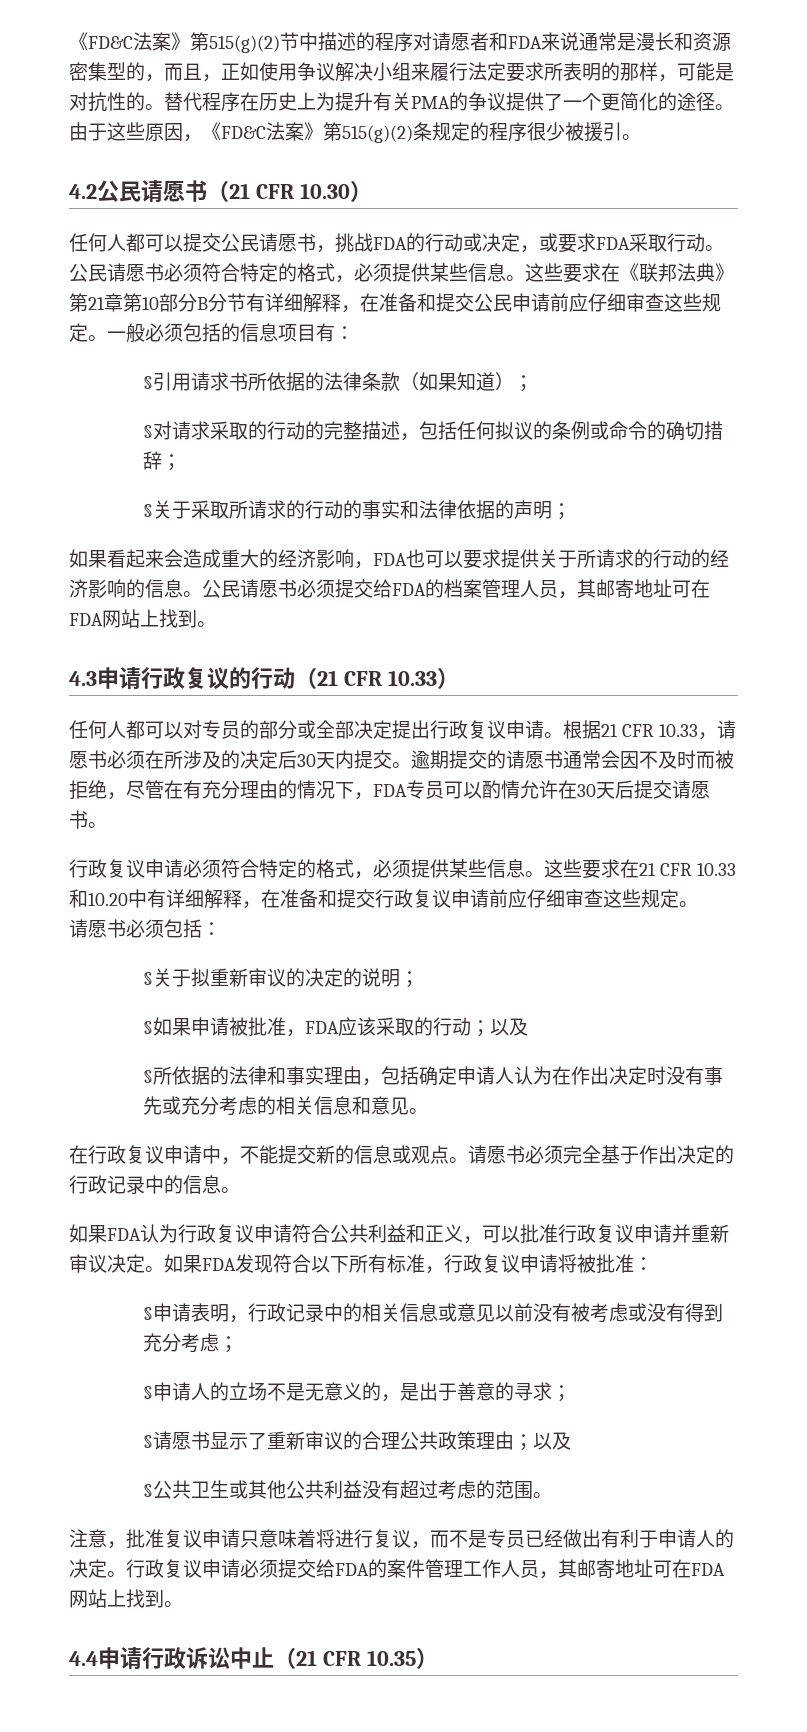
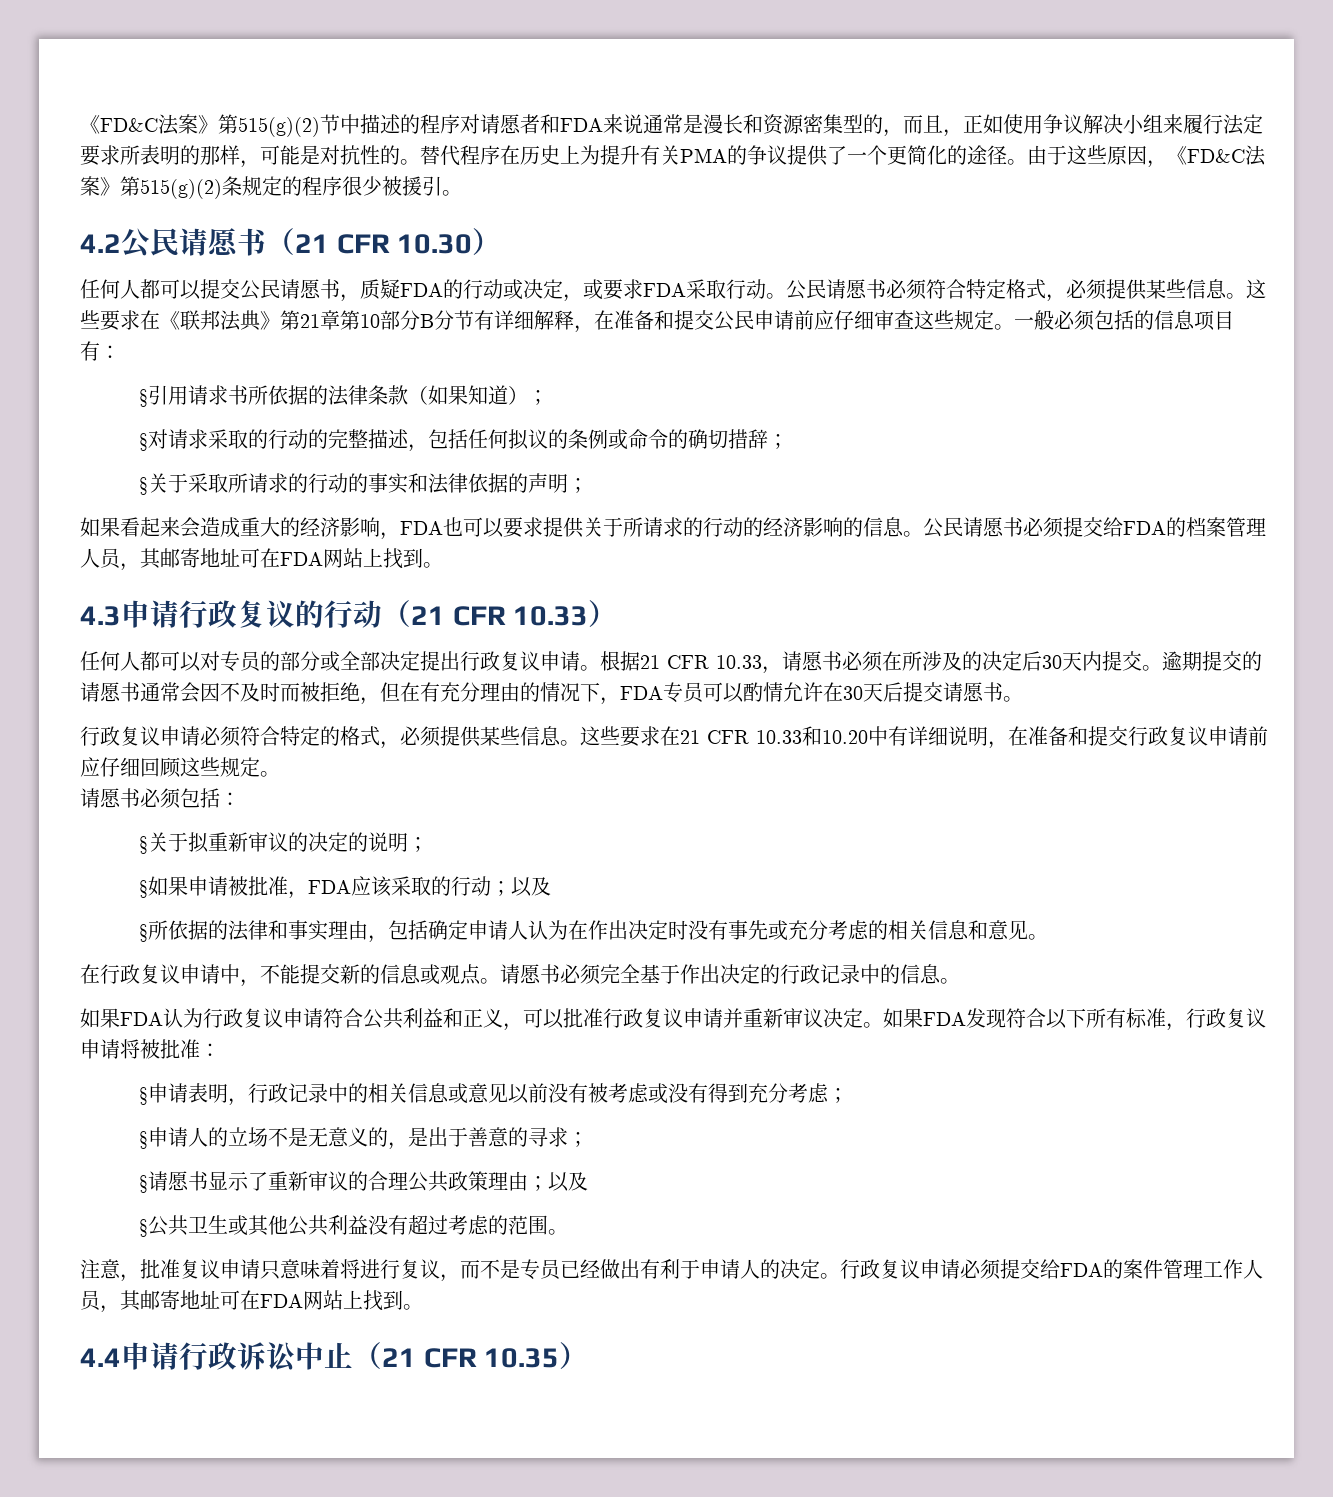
[335,233,373,253] 挑战 -> [360,279,400,299] 质疑
[278,263,297,282] 的 -> (1006, 289) none
[126,780,164,799] 尽管 -> [380,682,400,702] 但
[204,889,242,909] 解释 -> [948,726,988,746] 说明
[565,889,603,908] 审查 -> [140,757,181,778] 回顾

